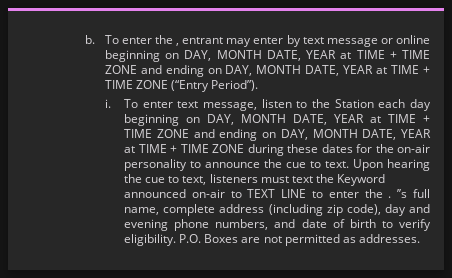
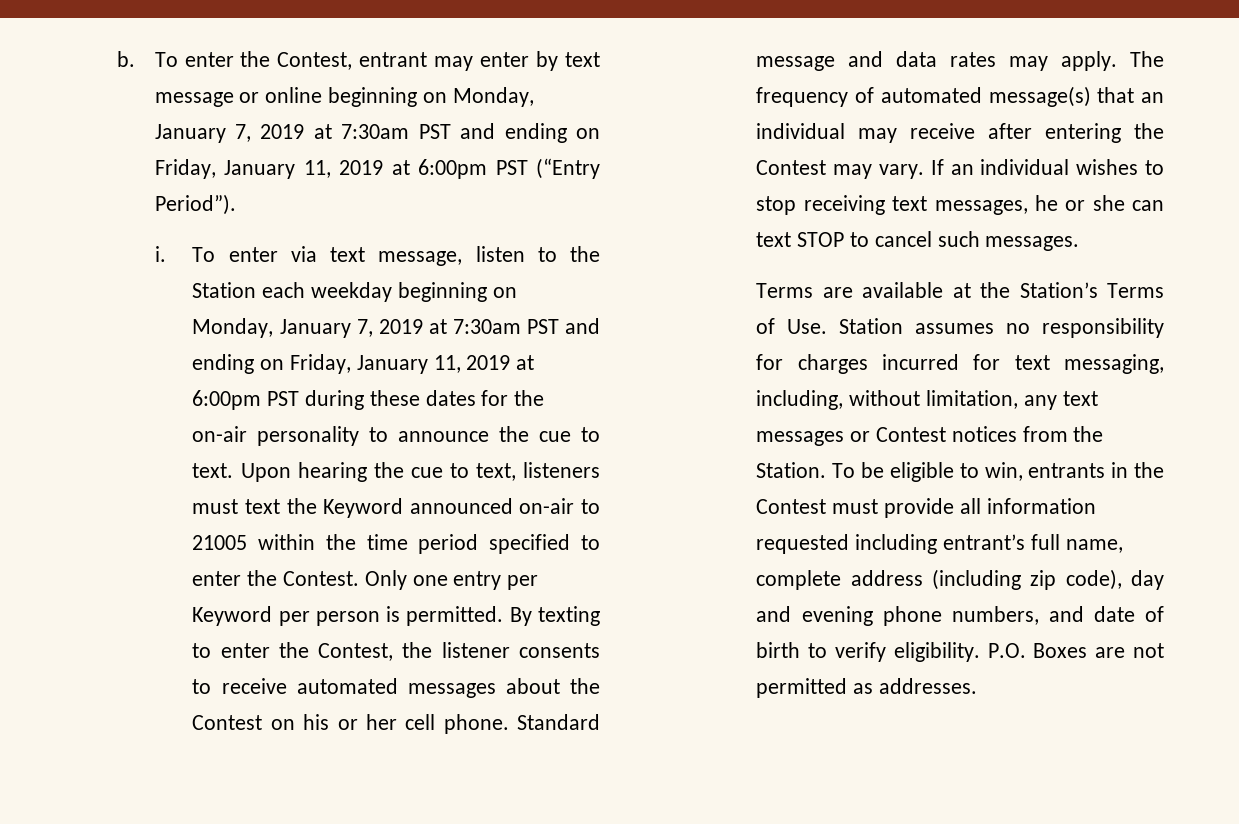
[176,43,180,46] , -> [277,52,353,70] Contest,
[184,50,430,61] [104,65,431,77] [104,80,168,89] DAY, MONTH DATE, YEAR at TIME + TIME ZONE and ending on DAY, MONTH DATE, YEAR at TIME + TIME ZONE -> [452,87,534,107] [154,123,601,143] [154,159,528,179] Monday, January 7, 2019 at 7:30am PST and ending on Friday, January 11, 2019 at 6:00pm PST
(173, 104) none -> [290,246,317,262] via
[410,99,431,111] [124,114,431,126] [124,129,431,141] [124,144,245,153] day beginning on DAY, MONTH DATE, YEAR at TIME + TIME ZONE and ending on DAY, MONTH DATE, YEAR at TIME + TIME ZONE -> [311,282,517,302] [192,318,600,338] [192,354,535,374] [192,390,300,410] weekday beginning on Monday, January 7, 2019 at 7:30am PST and ending on Friday, January 11, 2019 at 6:00pm PST
[247,189,408,198] TEXT LINE to enter the . ’’s -> [192,534,600,554] [192,570,539,590] [192,606,600,626] [192,642,600,661] [192,678,600,698] [192,714,601,734] [756,51,1164,71] [756,86,1164,107] [756,123,1164,143] [756,159,1164,179] [756,195,1164,215] [756,231,1080,251] [756,282,1164,298] [756,318,1164,338] [756,354,1164,374] [756,390,1098,410] [756,426,1104,446] [756,462,1164,482] [756,498,1096,518] [756,534,1026,554] 21005 within the time period specified to enter the Contest. Only one entry per Keyword per person is permitted. By texting to enter the Contest, the listener consents to receive automated messages about the Contest on his or her cell phone. Standard message and data rates may apply. The frequency of automated message(s) that an individual may receive after entering the Contest may vary. If an individual wishes to stop receiving text messages, he or she can text STOP to cancel such messages. // Terms are available at the Station’s Terms of Use. Station assumes no responsibility for charges incurred for text messaging, including, without limitation, any text messages or Contest notices from the Station. To be eligible to win, entrants in the Contest must provide all information requested including entrant’s

